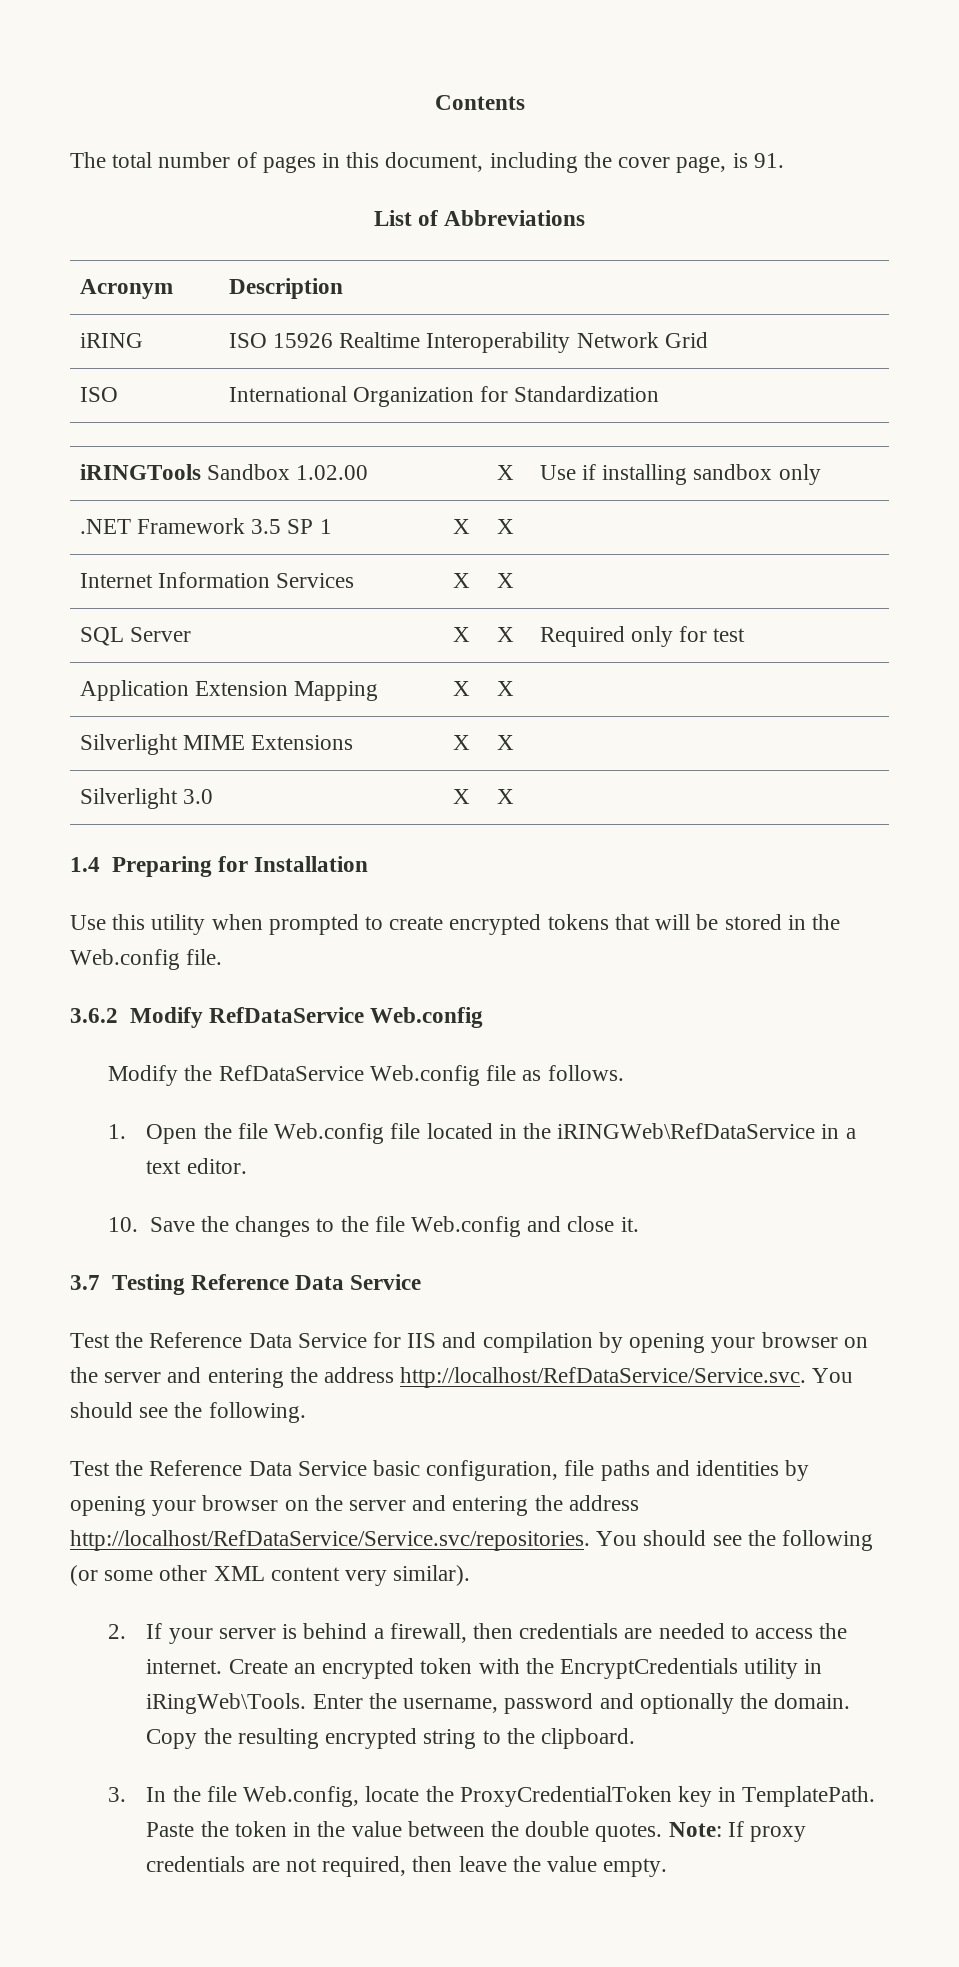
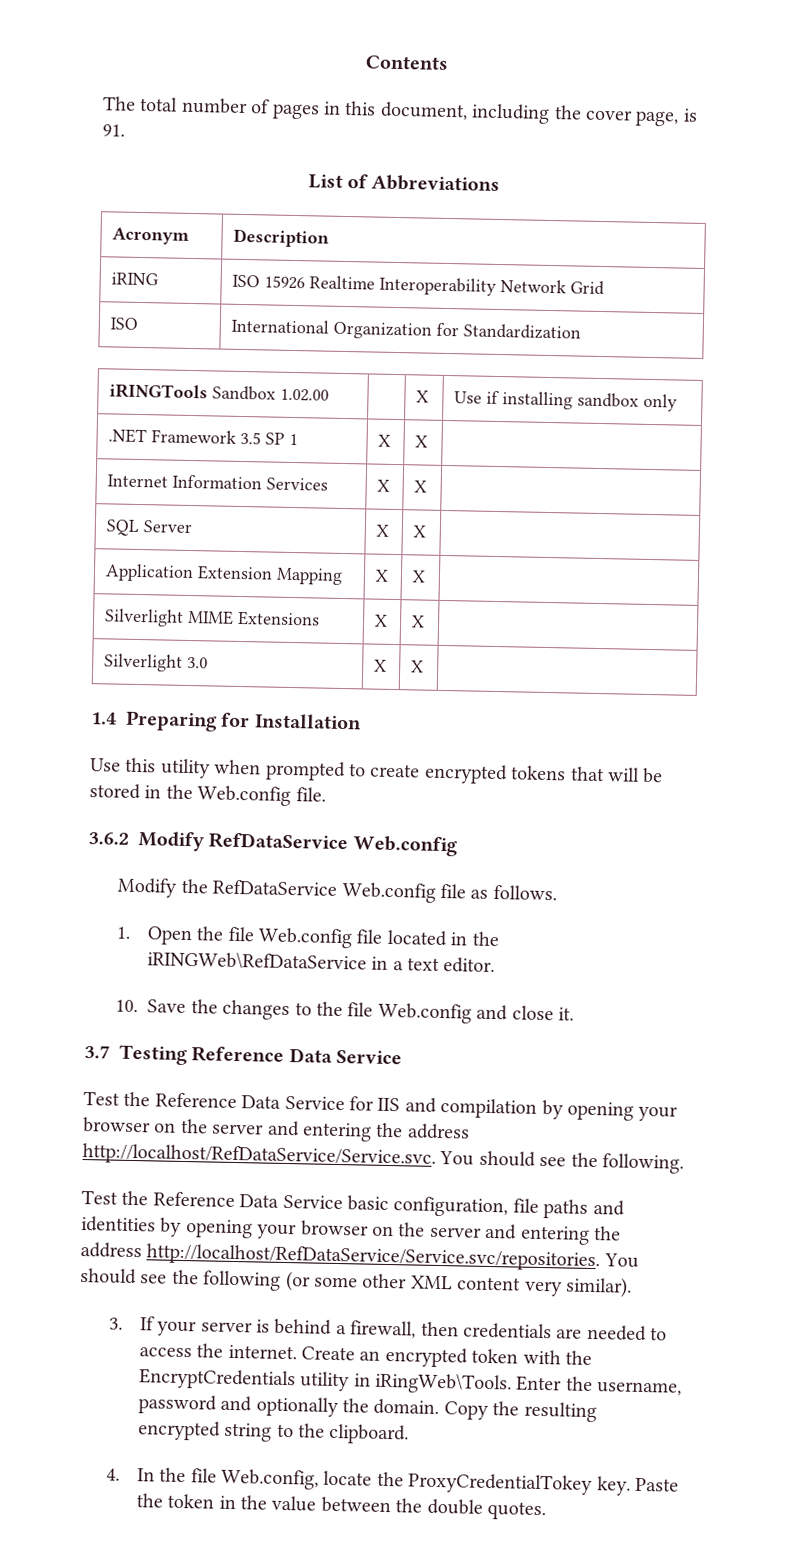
[539,626,746,647] Required only for test -> (426, 531) none
[108,1624,127,1639] 2. -> [109,1317,124,1330] 3.
[108,1787,127,1802] 3. -> [106,1468,121,1481] 4.
[459,1786,876,1807] ProxyCredentialToken key in TemplatePath. -> [408,1472,631,1496] ProxyCredentialTokey key.
[668,1821,806,1842] [146,1856,668,1877] Note: If proxy credentials are not required, then leave the value empty. -> (547, 1511) none

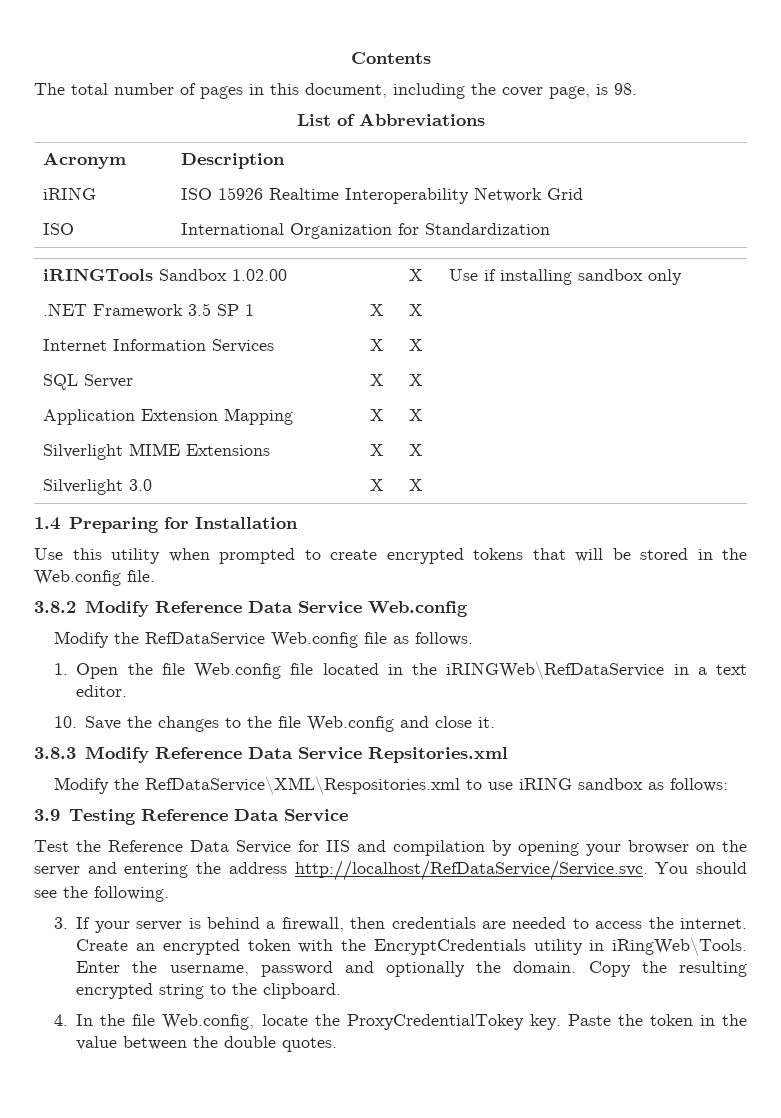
[102,124,125,137] 91. -> [614,83,637,95] 98.
[88,831,349,852] 3.6.2 Modify RefDataService -> [34,600,362,617] 3.8.2 Modify Reference Data Service
[84,1045,110,1059] 3.7 -> [34,746,508,763] [53,776,728,795] [34,809,60,821] 3.8.3 Modify Reference Data Service Repsitories.xml // Modify the RefDataService\XML\Respositories.xml to use iRING sandbox as follows: // 3.9
[81,1190,625,1219] [81,1216,621,1245] [80,1241,639,1272] [80,1267,632,1298] // Test the Reference Data Service basic configuration, file paths and identities by opening your browser on the server and entering the address http://localhost/RefDataService/Service.svc/repositories. You should see the following (or some other XML content very similar). -> (169, 894) none

